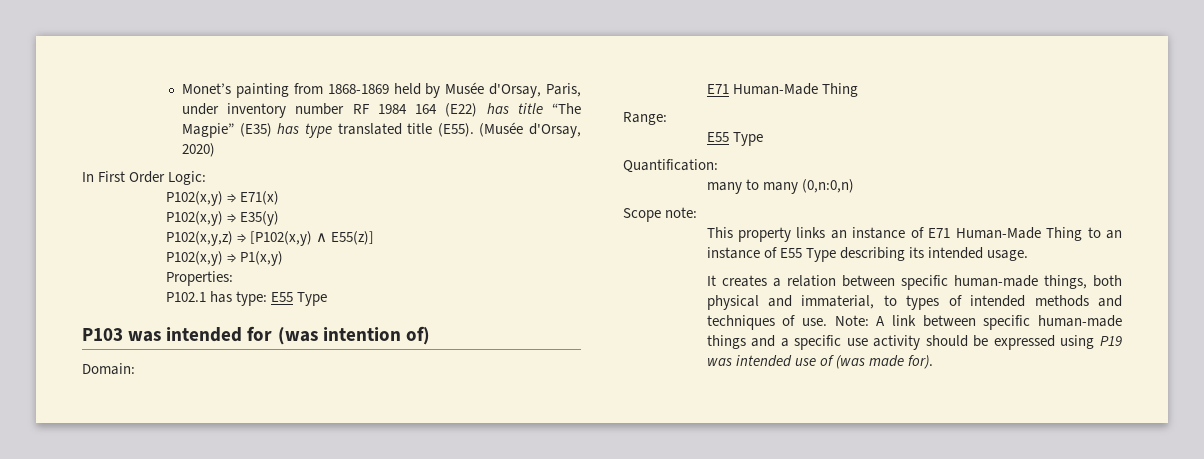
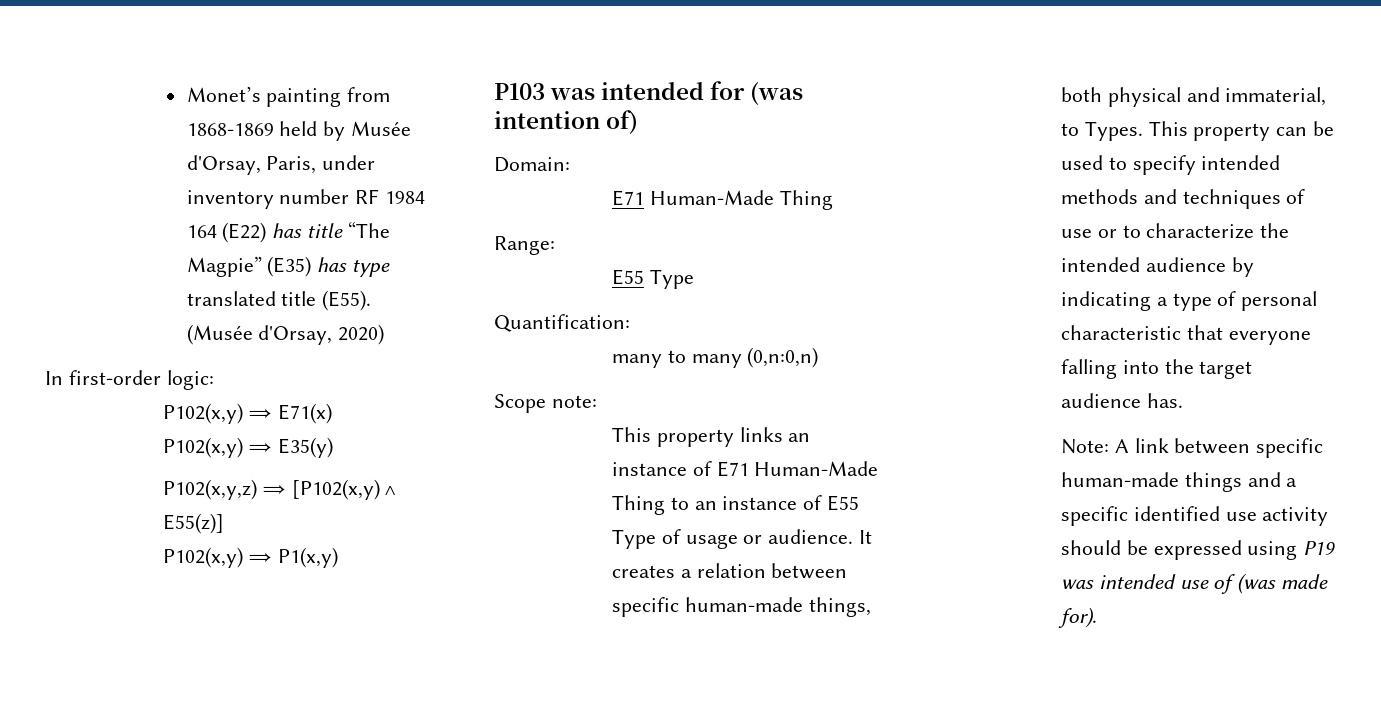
[98,171,207,185] First Order Logic: -> [68,370,214,390] first-order logic:
[165,271,233,286] [165,291,327,306] // Properties: // P102.1 has type: E55 Type -> (338, 557) none
[839,247,1028,261] describing its intended usage. // -> [661,529,854,549] of usage or audience.
[906,295,962,310] types of -> [1084,121,1334,141] [1060,155,1196,175] Types. This property can be used to specify
[801,318,827,326] use. -> [1060,223,1290,239] [1060,257,1254,277] [1060,291,1318,311] [1060,325,1311,345] [1060,359,1253,379] [1060,393,1183,408] use or to characterize the intended audience by indicating a type of personal characteristic that everyone falling into the target audience has. //
(842, 342) none -> [1133,506,1220,521] identified

